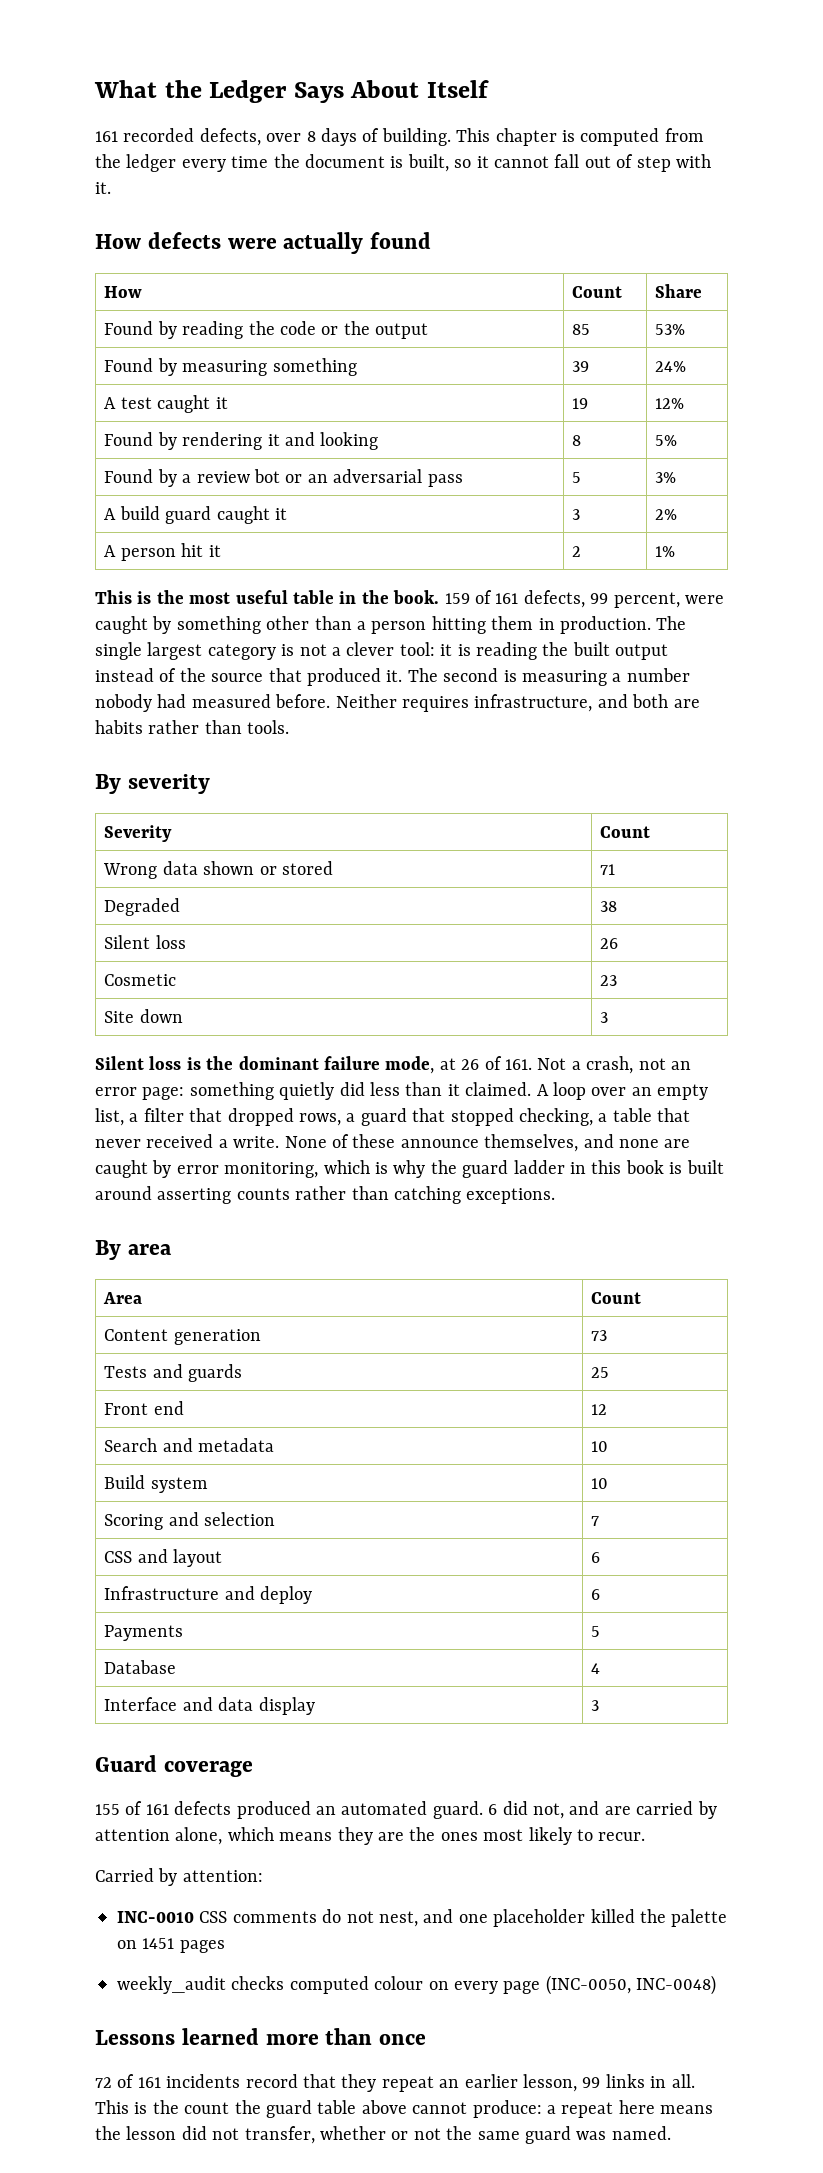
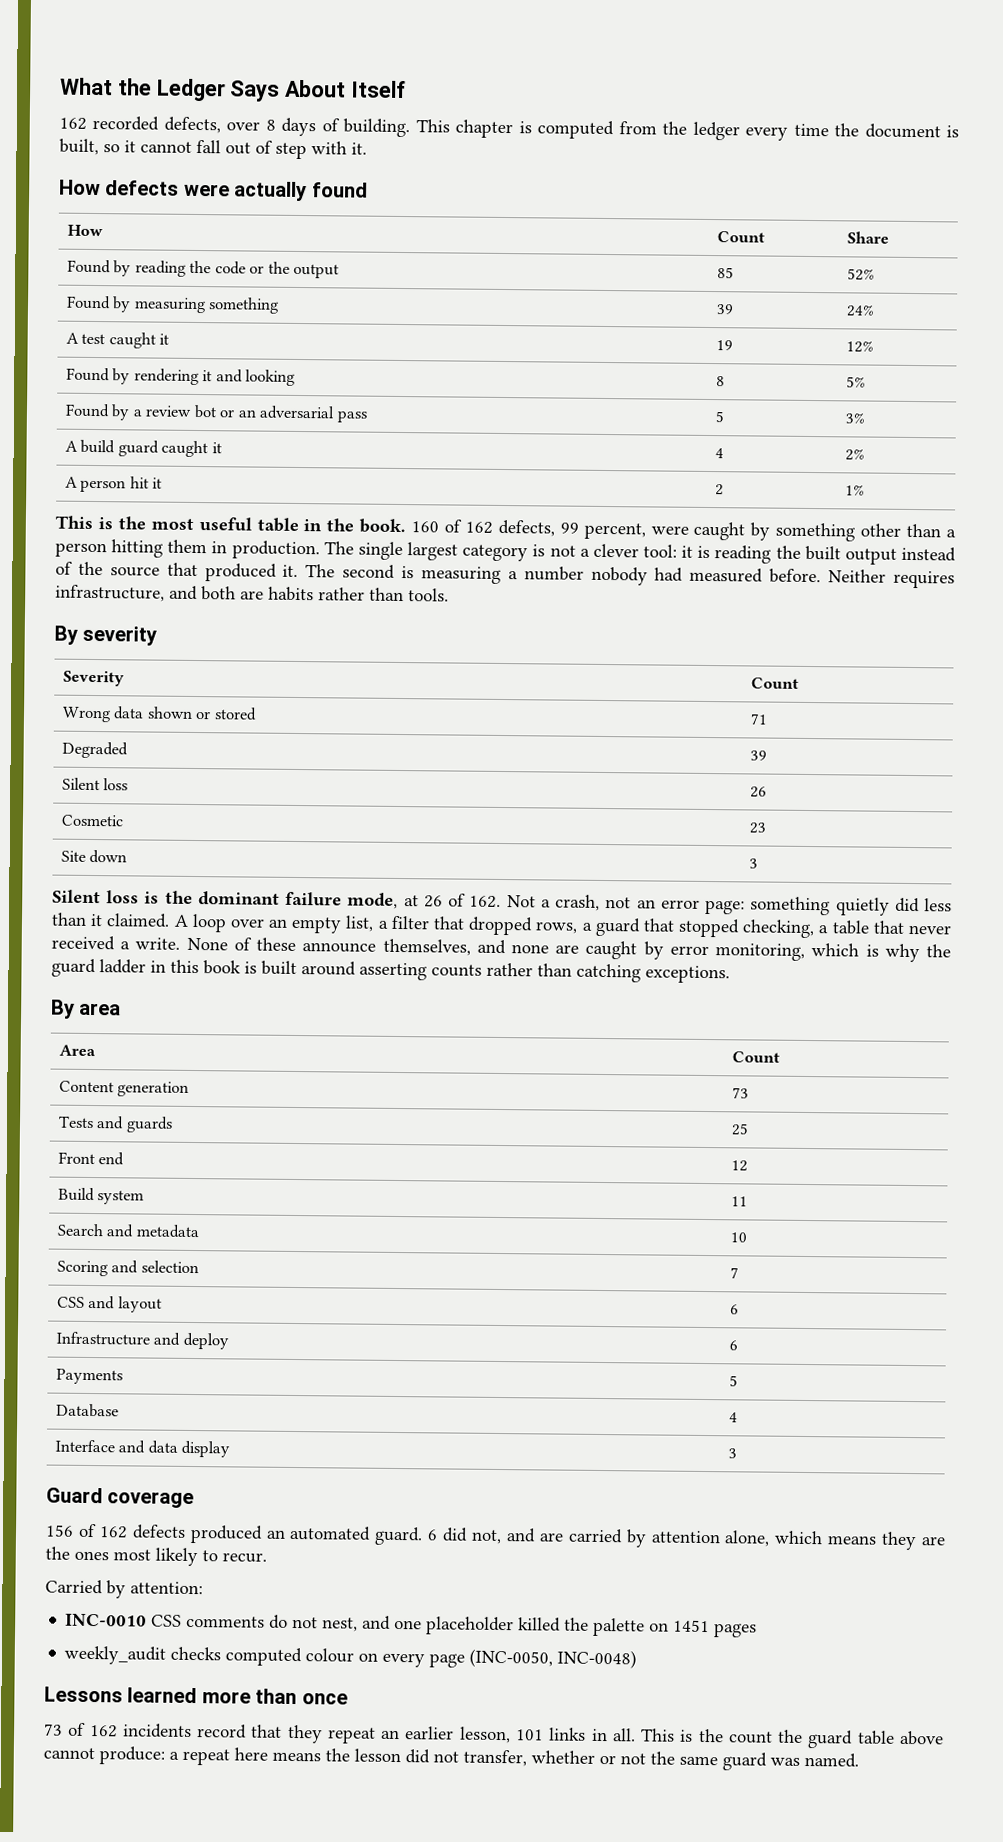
[95,131,118,142] 161 -> [59,117,87,130] 162
[655,324,686,335] 53% -> [846,268,875,281] 52%
[572,509,581,520] 3 -> [714,448,724,459] 4
[444,590,519,604] 159 of 161 -> [411,519,493,534] 160 of 162
[600,901,618,912] 38 -> [749,750,767,761] 39
[504,1059,532,1070] 161. -> [469,895,502,908] 162.
(608, 1409) none -> [57,1187,145,1205] [730,1196,748,1207] // Build system | 11
[104,1475,208,1493] [591,1478,609,1489] // Build system | 10 -> (747, 1237) none
[95,1801,169,1815] 155 of 161 -> [45,1523,128,1539] 156 of 162
[95,2074,161,2088] 72 of 161 -> [44,1722,118,1738] 73 of 162
[582,2077,601,2088] 99 -> [514,1729,544,1741] 101

